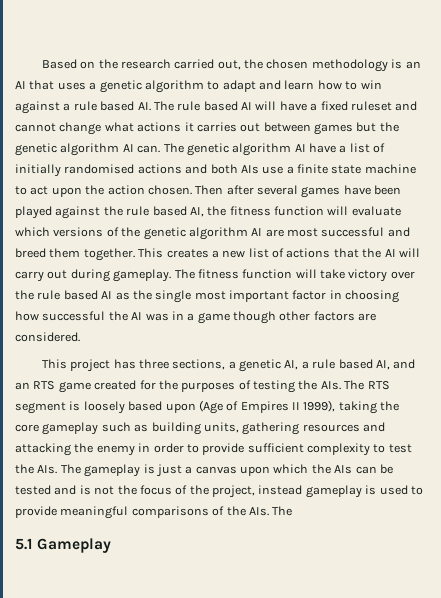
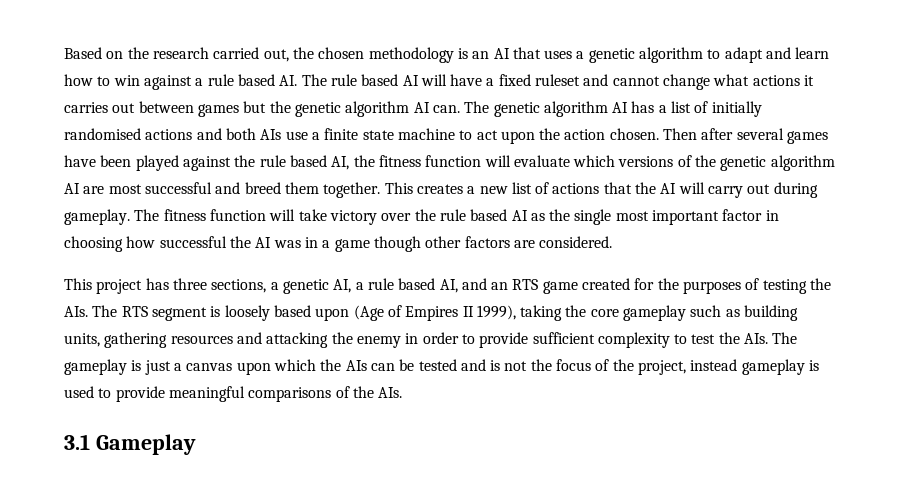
[309,143,336,153] have -> [631,101,655,113] has
[272,506,293,516] [15,538,33,550] The // 5.1 -> [64,434,90,450] // 3.1

